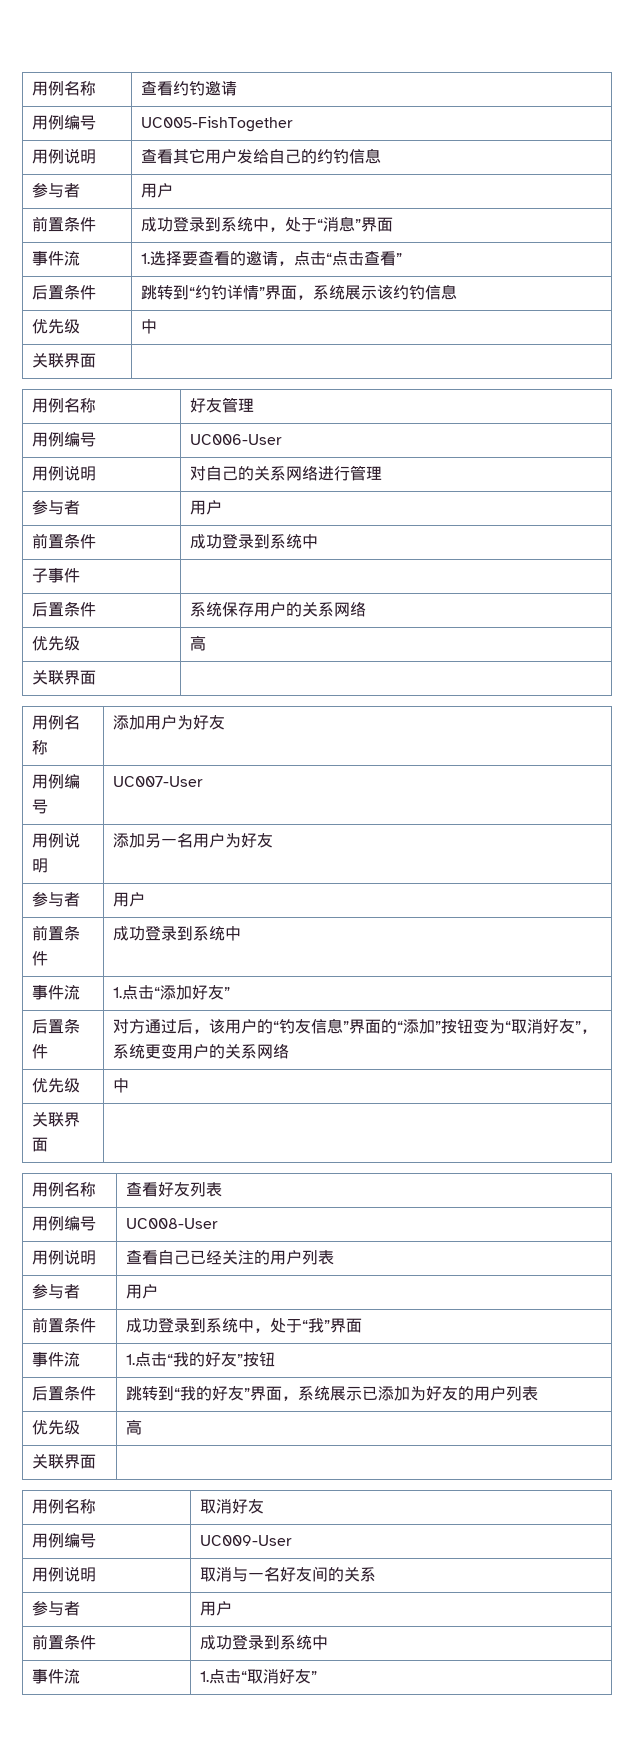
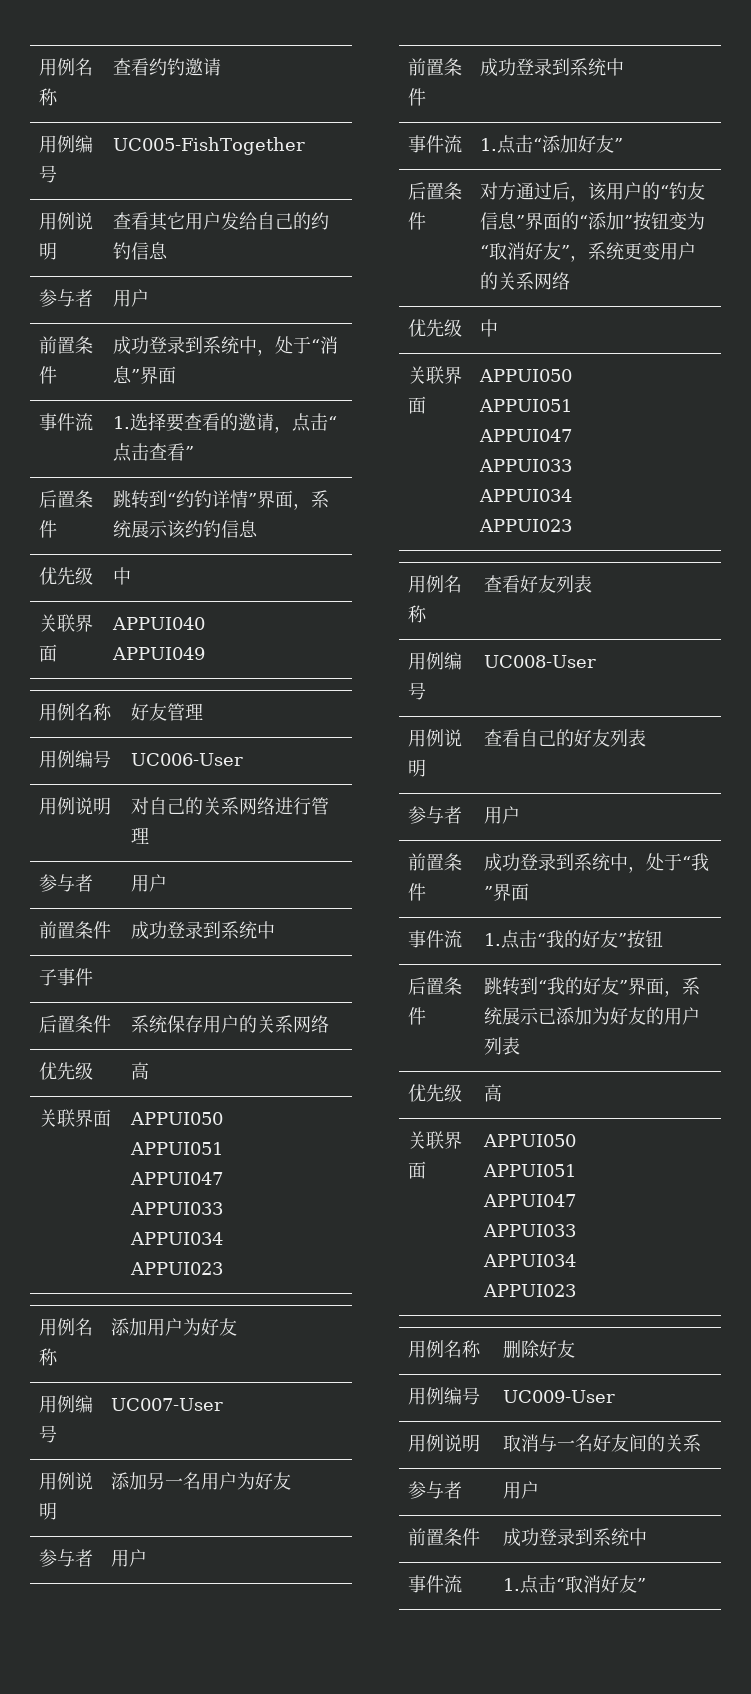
(96, 360) none -> [112,617,206,630] [112,647,206,660] APPUI040 // APPUI049
(96, 677) none -> [130,1112,224,1125] [130,1142,224,1155] [130,1172,224,1185] [130,1202,224,1215] [130,1232,224,1245] [130,1262,224,1275] APPUI050 // APPUI051 // APPUI047 // APPUI033 // APPUI034 // APPUI023
(48, 1144) none -> [479,369,573,382] [479,399,573,412] [479,429,573,442] [479,459,573,472] [479,489,573,502] [479,519,573,532] APPUI050 // APPUI051 // APPUI047 // APPUI033 // APPUI034 // APPUI023
[189,1250,302,1265] 已经关注的用户 -> [556,729,611,747] 的好友
[31,1499,96,1514] [199,1499,232,1514] // 用例名称 | 取消 -> [483,1134,577,1147] [483,1164,577,1177] [483,1194,577,1207] [483,1224,577,1237] [483,1254,577,1267] [483,1284,577,1297] [408,1340,482,1358] [503,1340,541,1358] APPUI050 // APPUI051 // APPUI047 // APPUI033 // APPUI034 // APPUI023 // 用例名称 | 删除

